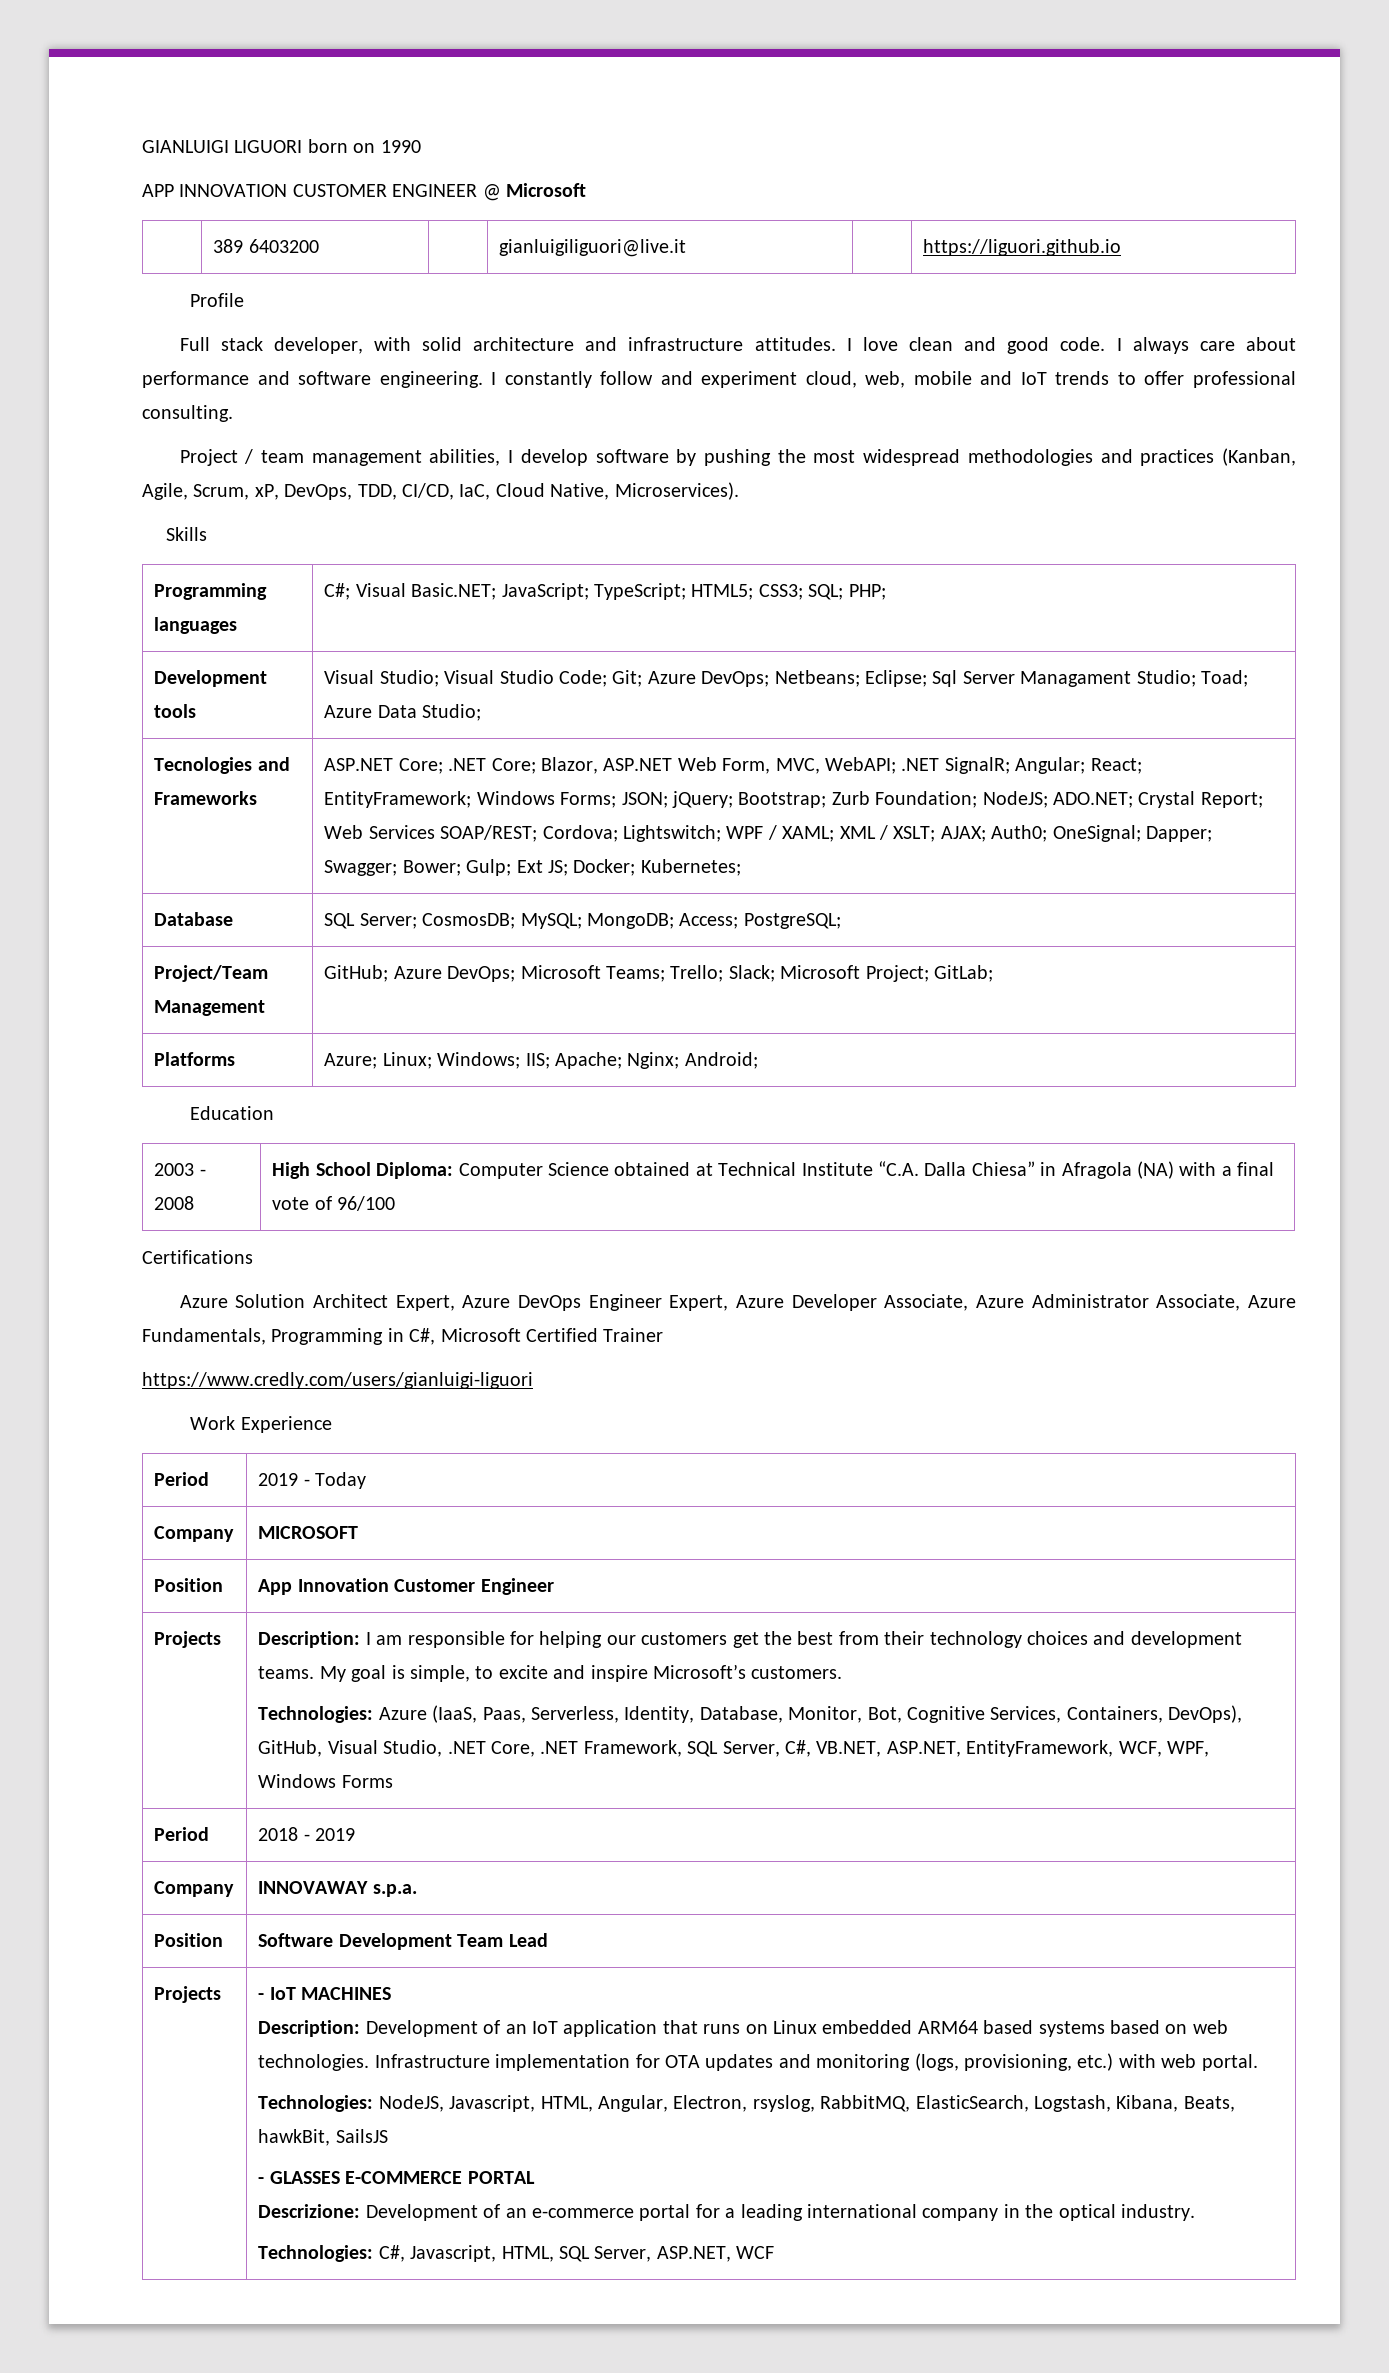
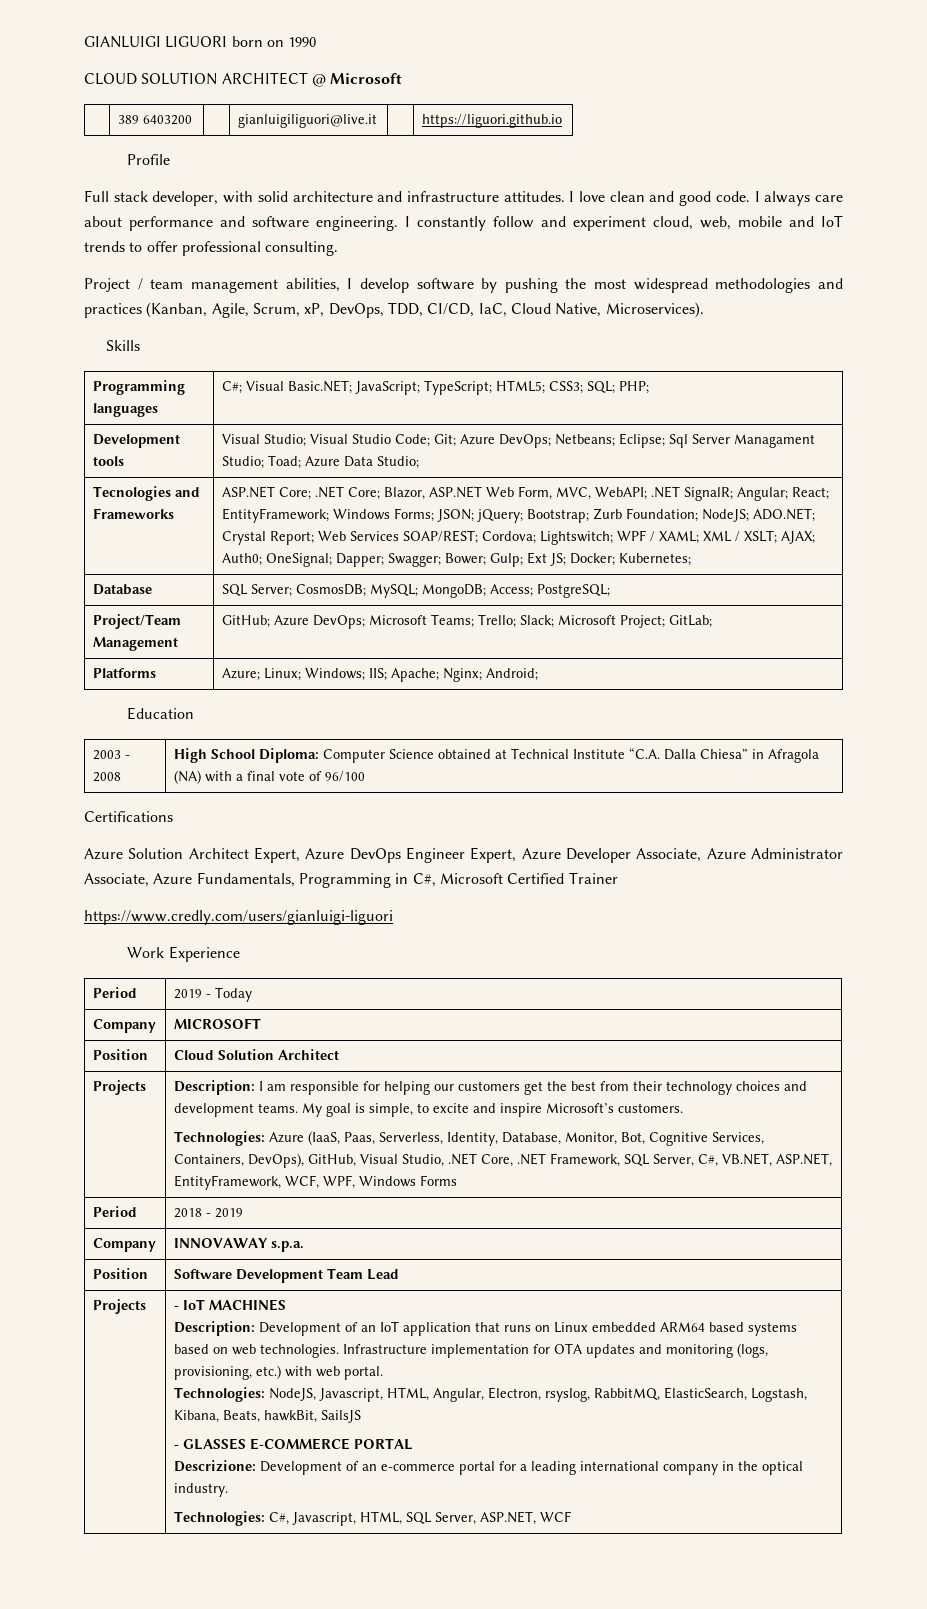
[142,184,478,197] APP INNOVATION CUSTOMER ENGINEER -> [84,72,308,85] CLOUD SOLUTION ARCHITECT
[258,1578,554,1595] App Innovation Customer Engineer -> [173,1049,339,1060] Cloud Solution Architect

